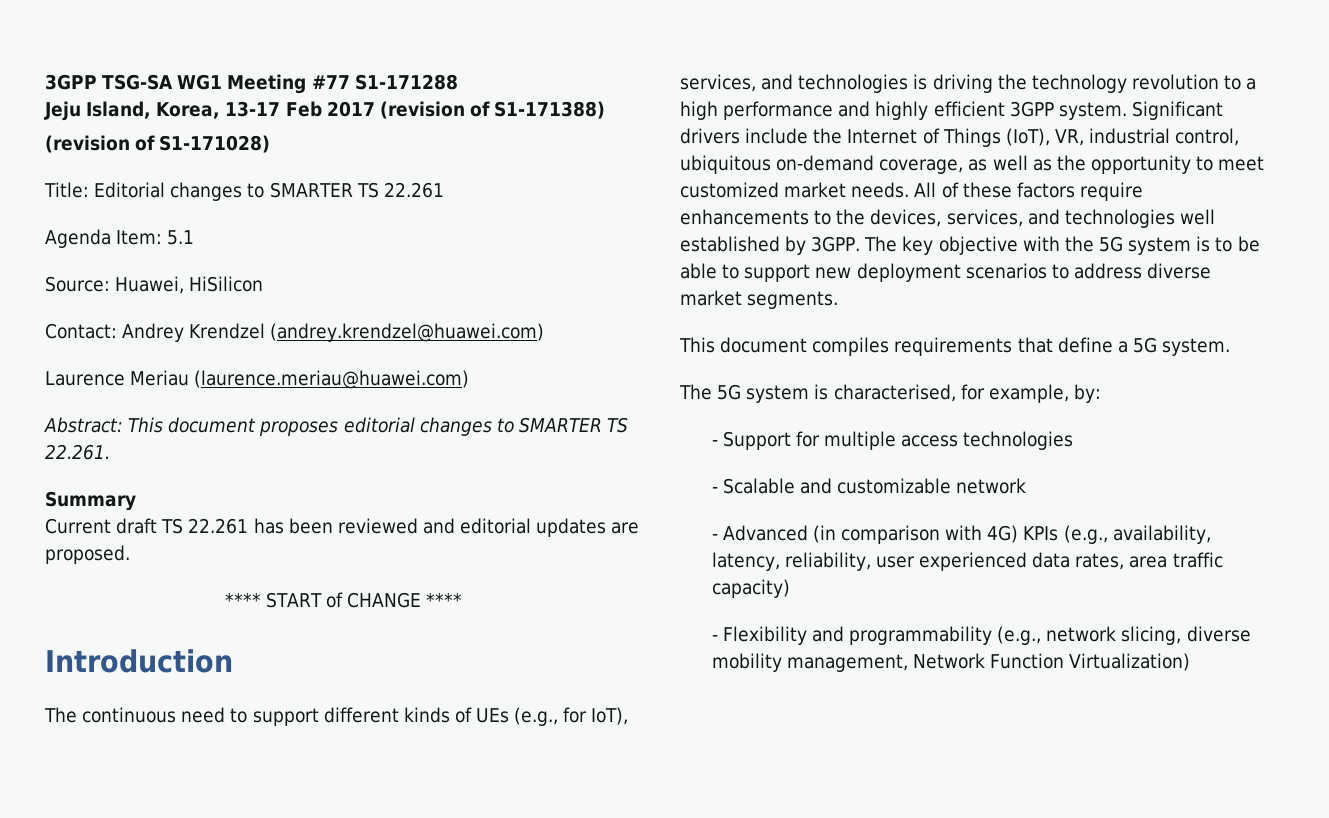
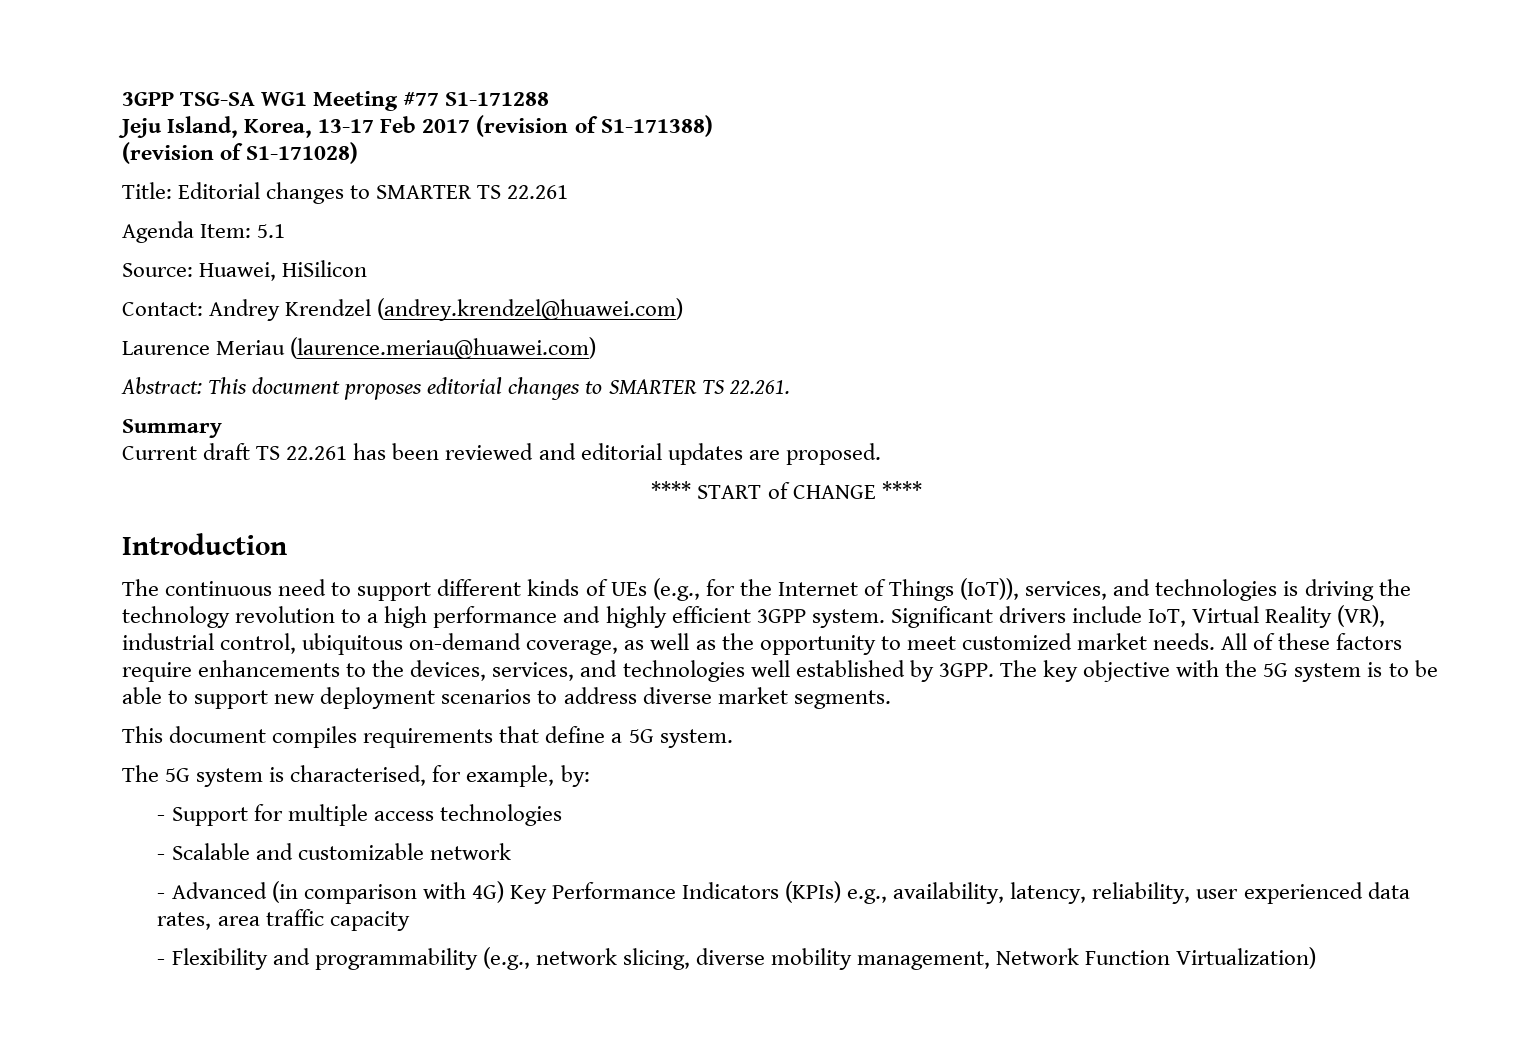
[591,707,629,725] IoT), -> [739,578,1020,601] the Internet of Things (IoT)),
[813,128,1084,147] the Internet of Things (IoT), VR, -> [1148,605,1386,628] IoT, Virtual Reality (VR),
[1023,525,1108,544] KPIs (e.g., -> [509,881,888,904] Key Performance Indicators (KPIs) e.g.,
[711,579,790,598] capacity) -> [329,911,410,931] capacity

